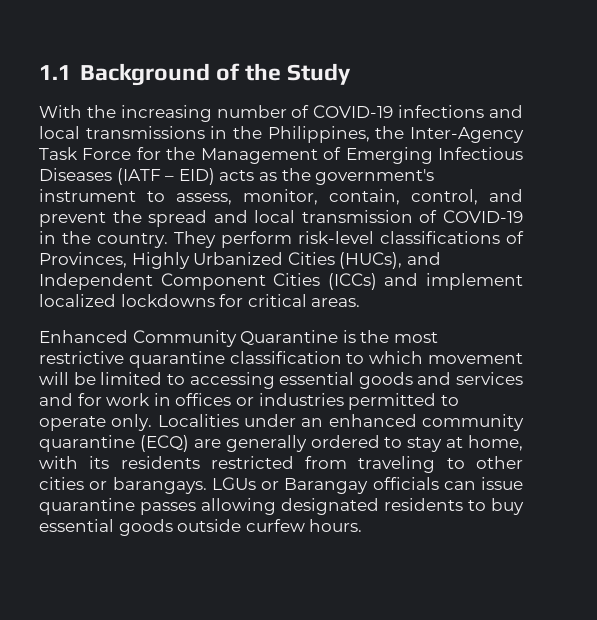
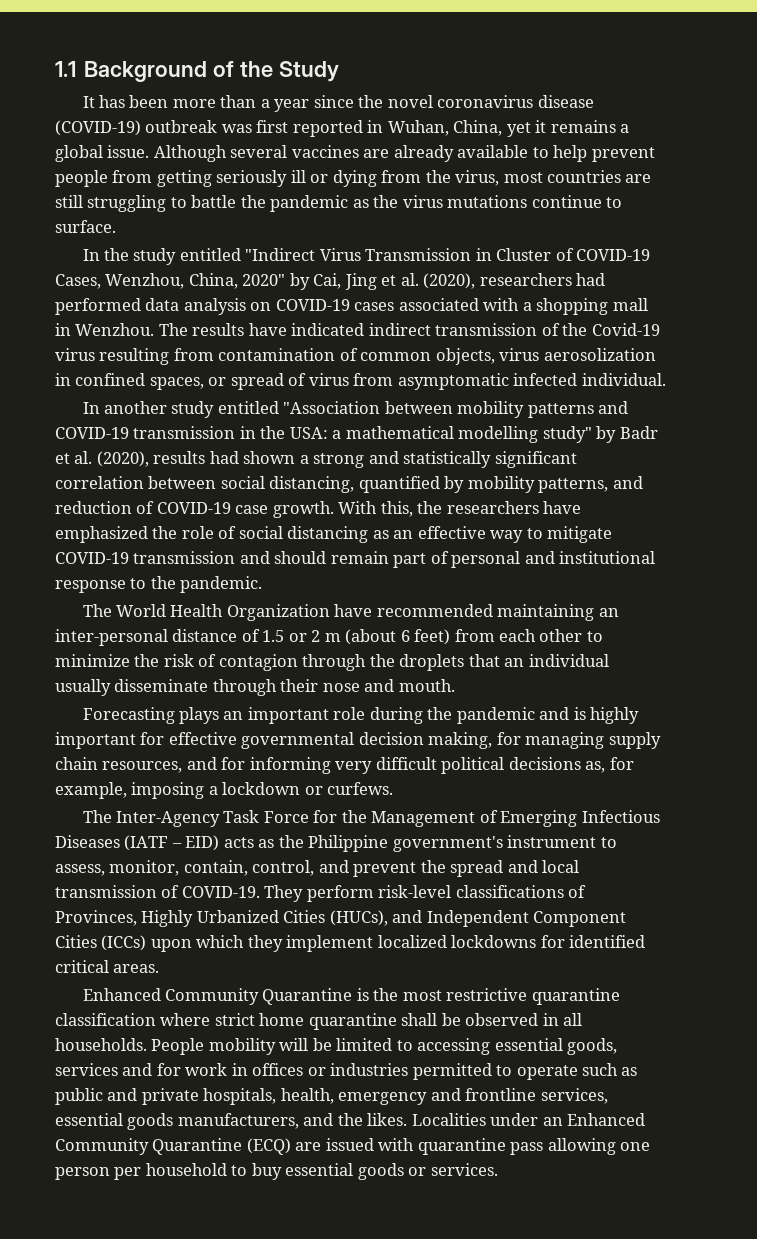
[39,105,523,122] [39,126,405,143] With the increasing number of COVID-19 infections and local transmissions in the Philippines, the -> [82,95,594,112] [55,120,630,137] [55,145,655,162] [55,170,652,187] [55,195,623,212] [55,220,116,233] [82,248,651,265] [55,273,606,290] [55,298,648,315] [55,323,660,336] [55,348,656,365] [55,373,666,390] [82,401,629,418] [55,426,658,443] [55,451,577,468] [55,476,643,493] [55,501,582,518] [55,526,613,543] [55,551,656,568] [55,576,263,593] [82,604,619,621] [55,629,603,646] [55,654,609,671] [55,679,455,696] [82,707,640,724] [55,732,661,749] [55,757,634,774] [55,782,394,799] [82,810,112,823] It has been more than a year since the novel coronavirus disease (COVID-19) outbreak was first reported in Wuhan, China, yet it remains a global issue. Although several vaccines are already available to help prevent people from getting seriously ill or dying from the virus, most countries are still struggling to battle the pandemic as the virus mutations continue to surface. // In the study entitled "Indirect Virus Transmission in Cluster of COVID-19 Cases, Wenzhou, China, 2020" by Cai, Jing et al. (2020), researchers had performed data analysis on COVID-19 cases associated with a shopping mall in Wenzhou. The results have indicated indirect transmission of the Covid-19 virus resulting from contamination of common objects, virus aerosolization in confined spaces, or spread of virus from asymptomatic infected individual. // In another study entitled "Association between mobility patterns and COVID-19 transmission in the USA: a mathematical modelling study" by Badr et al. (2020), results had shown a strong and statistically significant correlation between social distancing, quantified by mobility patterns, and reduction of COVID-19 case growth. With this, the researchers have emphasized the role of social distancing as an effective way to mitigate COVID-19 transmission and should remain part of personal and institutional response to the pandemic. // The World Health Organization have recommended maintaining an inter-personal distance of 1.5 or 2 m (about 6 feet) from each other to minimize the risk of contagion through the droplets that an individual usually disseminate through their nose and mouth. // Forecasting plays an important role during the pandemic and is highly important for effective governmental decision making, for managing supply chain resources, and for informing very difficult political decisions as, for example, imposing a lockdown or curfews. // The
(311, 174) none -> [308,835,389,852] Philippine
[443,210,523,223] [39,231,168,248] COVID-19 in the country. -> [181,886,260,898] COVID-19.
[384,273,419,286] and -> [150,935,283,952] upon which they
(244, 300) none -> [569,935,646,948] identified
[346,351,523,364] to which movement -> [160,1013,583,1030] [55,1038,276,1055] where strict home quarantine shall be observed in all households. People mobility
[358,372,452,389] goods and -> [567,1038,618,1055] goods,
[111,414,524,431] [39,435,523,452] [39,456,523,473] [39,477,523,494] [39,498,463,515] only. Localities under an enhanced community quarantine (ECQ) are generally ordered to stay at home, with its residents restricted from traveling to other cities or barangays. LGUs or Barangay officials can issue quarantine passes allowing designated residents -> [582,1063,638,1076] [55,1088,608,1105] [55,1113,646,1130] [55,1138,651,1155] [55,1163,227,1180] such as public and private hospitals, health, emergency and frontline services, essential goods manufacturers, and the likes. Localities under an Enhanced Community Quarantine (ECQ) are issued with quarantine pass allowing one person per household
[177,519,363,532] outside curfew hours. -> [408,1163,498,1176] or services.

